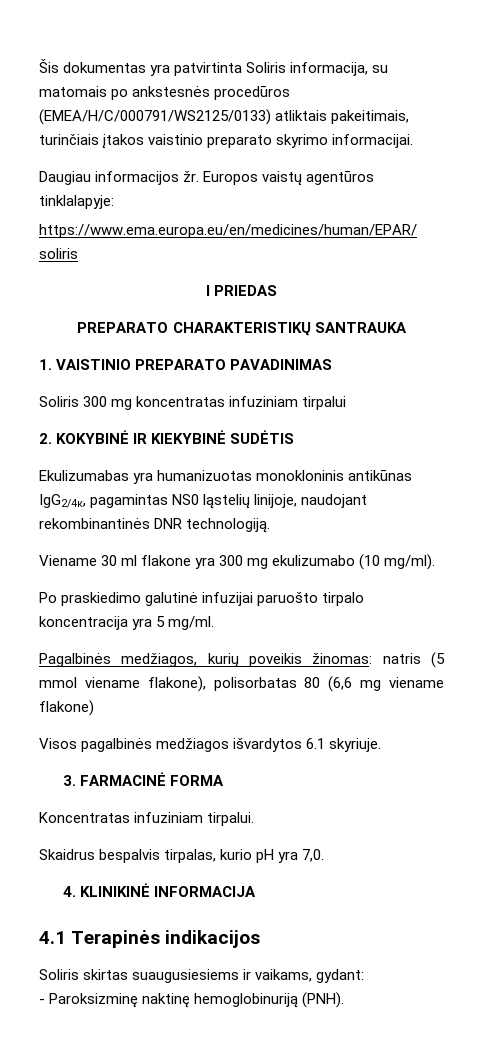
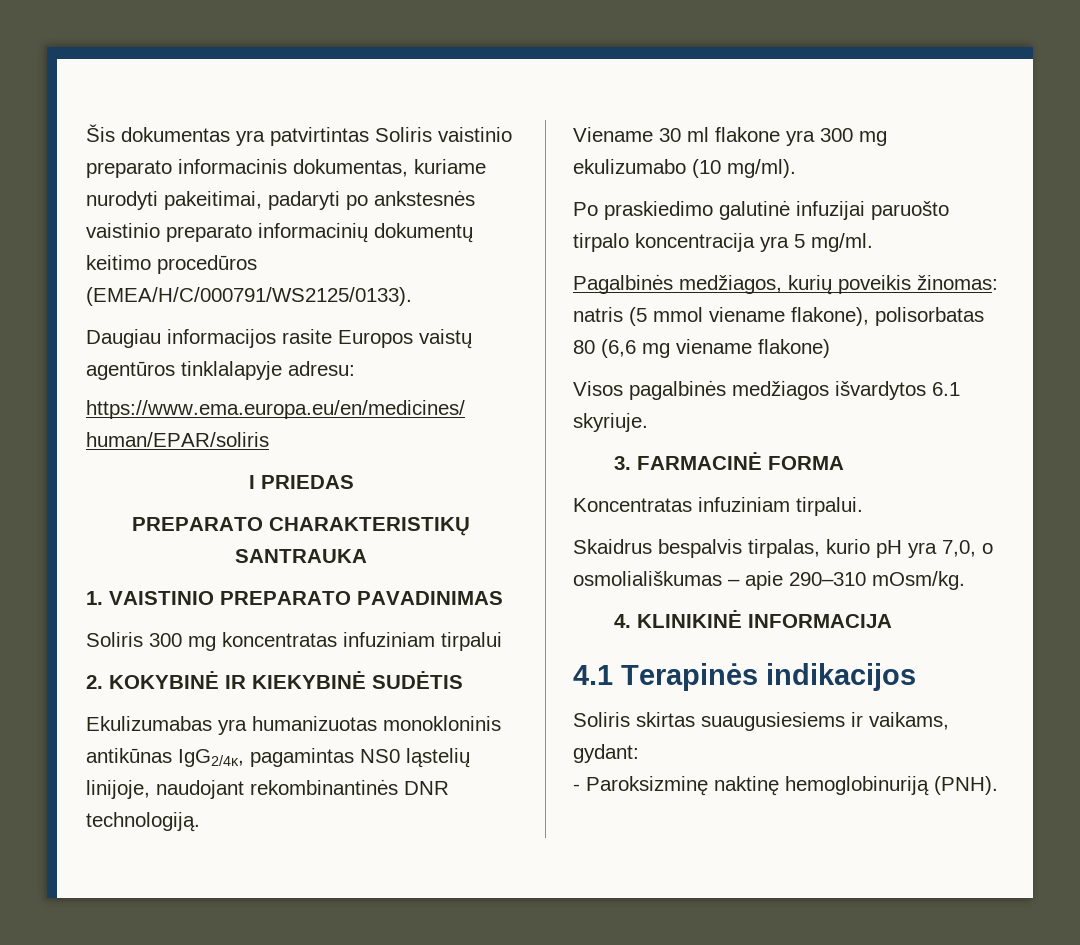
[174,62,389,76] [39,86,291,100] [39,109,410,125] [39,134,414,149] patvirtinta Soliris informacija, su matomais po ankstesnės procedūros (EMEA/H/C/000791/WS2125/0133) atliktais pakeitimais, turinčiais įtakos vaistinio preparato skyrimo informacijai. -> [270,127,512,146] [86,159,486,178] [86,190,475,210] [86,223,473,243] [86,255,257,274] [86,287,412,306] patvirtintas Soliris vaistinio preparato informacinis dokumentas, kuriame nurodyti pakeitimai, padaryti po ankstesnės vaistinio preparato informacinių dokumentų keitimo procedūros (EMEA/H/C/000791/WS2125/0133).
[183,171,200,182] žr. -> [282,329,332,344] rasite
[39,195,114,209] tinklalapyje: -> [181,361,355,380] tinklalapyje adresu:
[302,849,325,862] 7,0. -> [942,540,993,557] [573,571,965,590] 7,0, o osmoliališkumas – apie 290–310 mOsm/kg.

